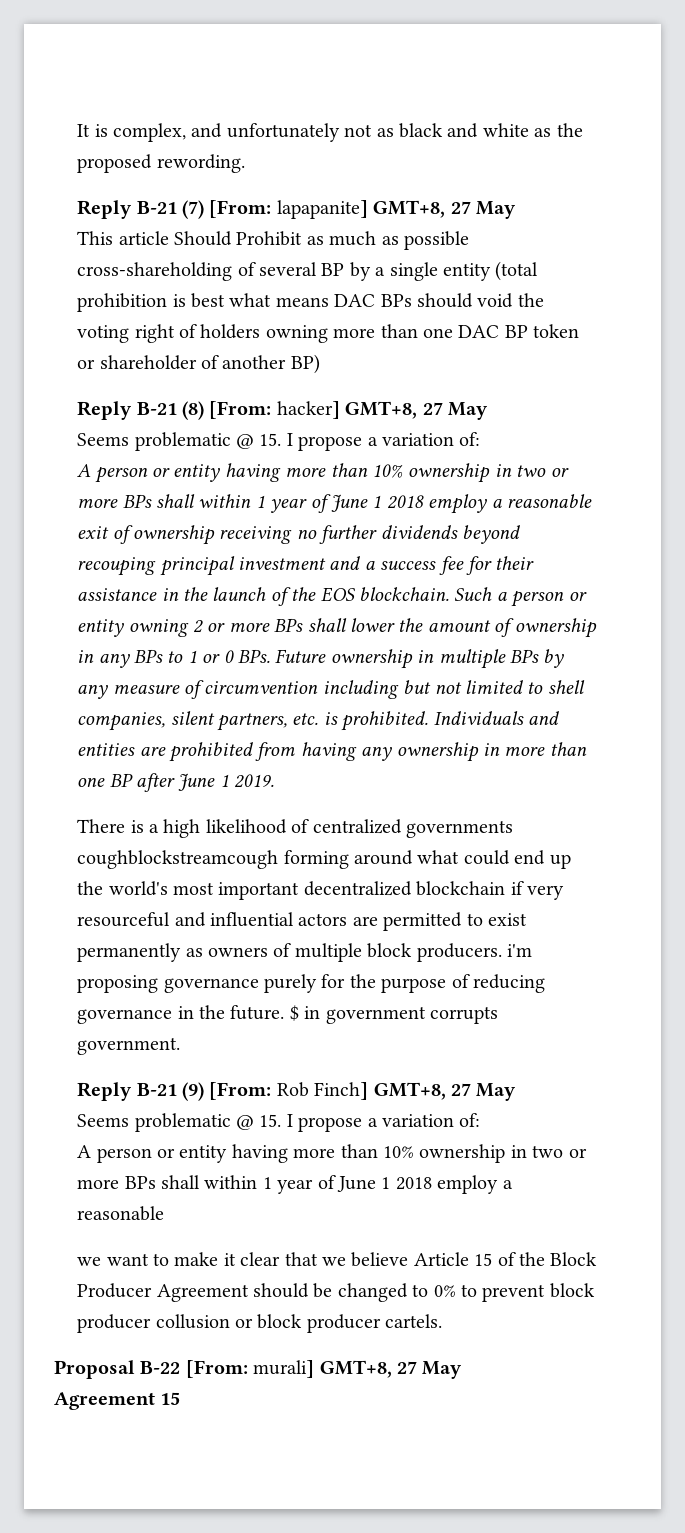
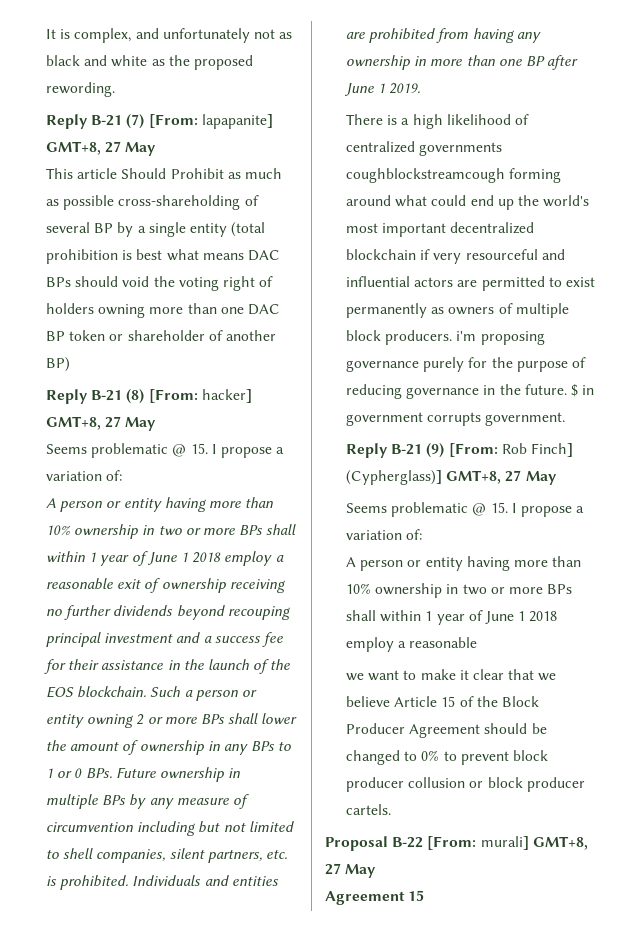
(369, 1091) none -> [346,470,443,485] (Cypherglass)]

